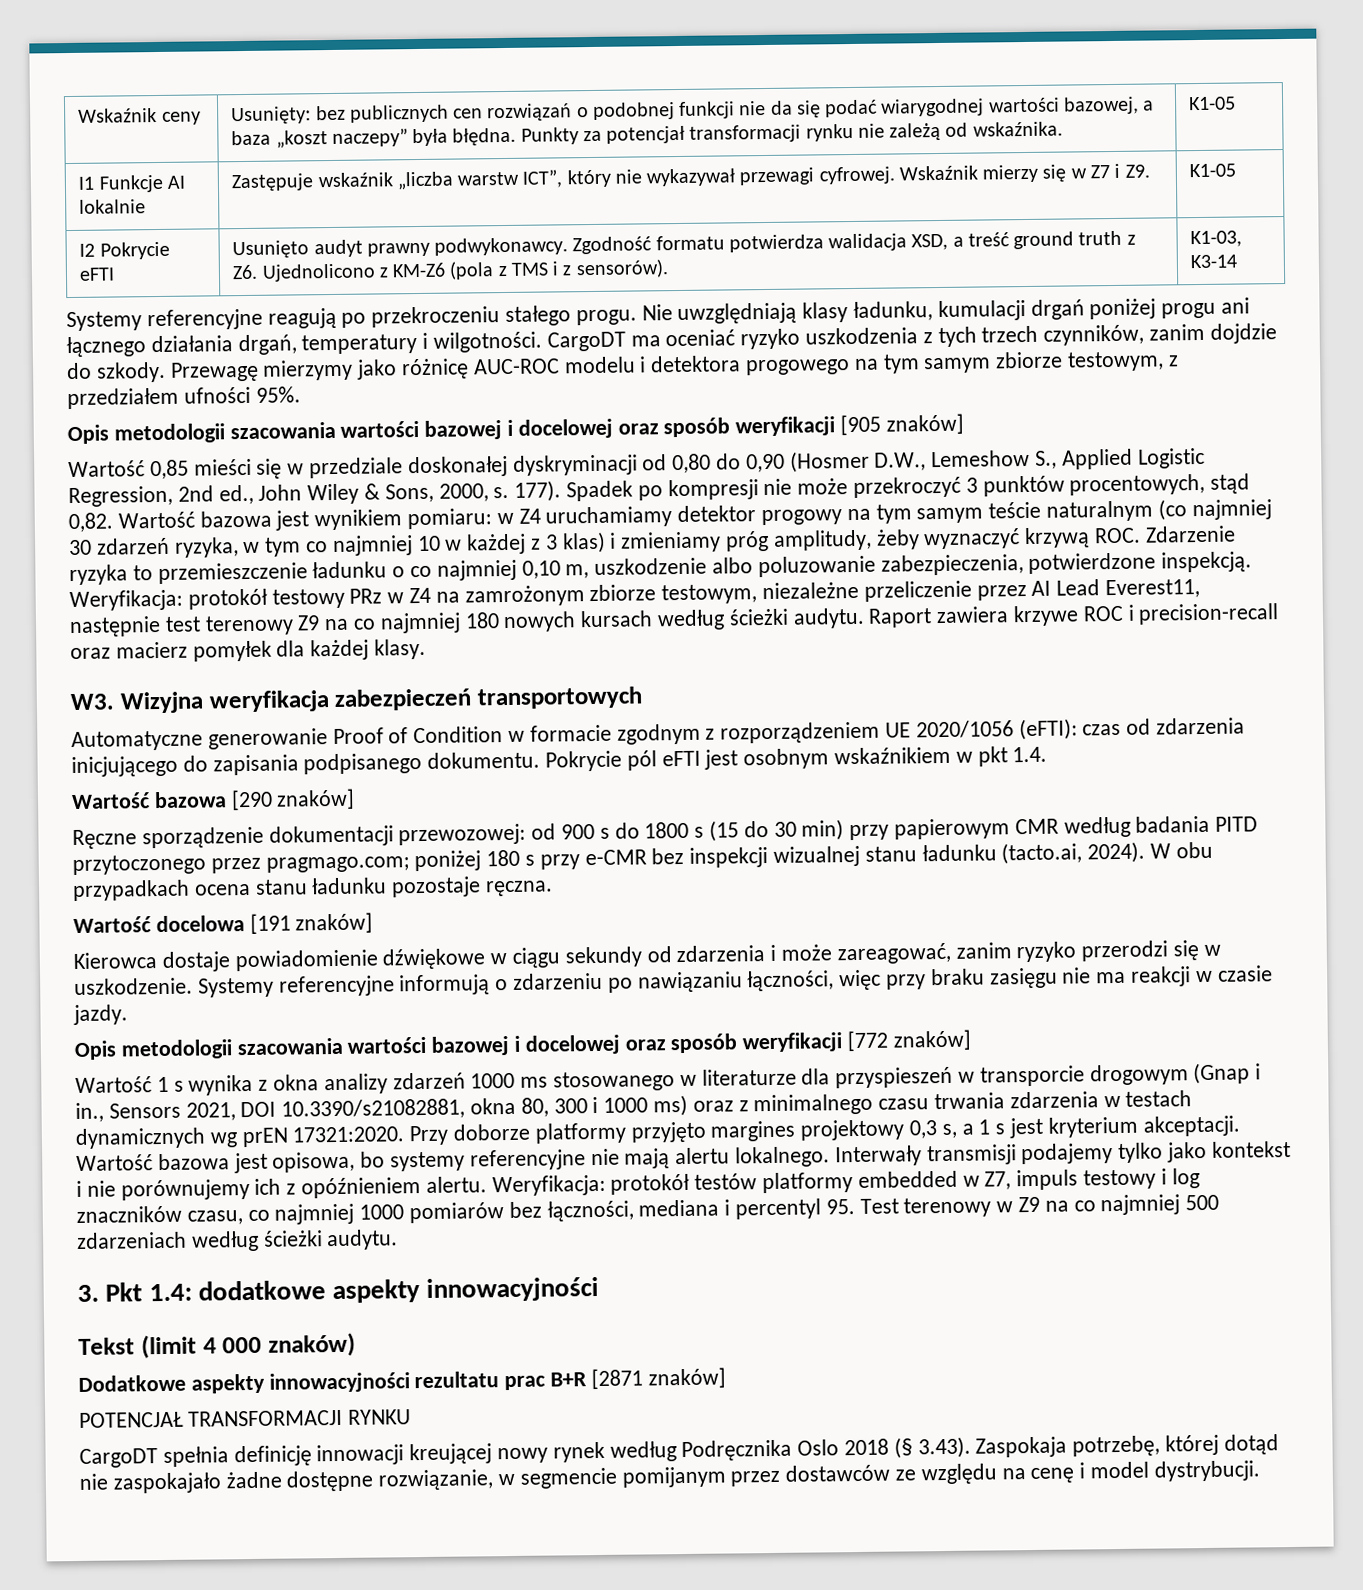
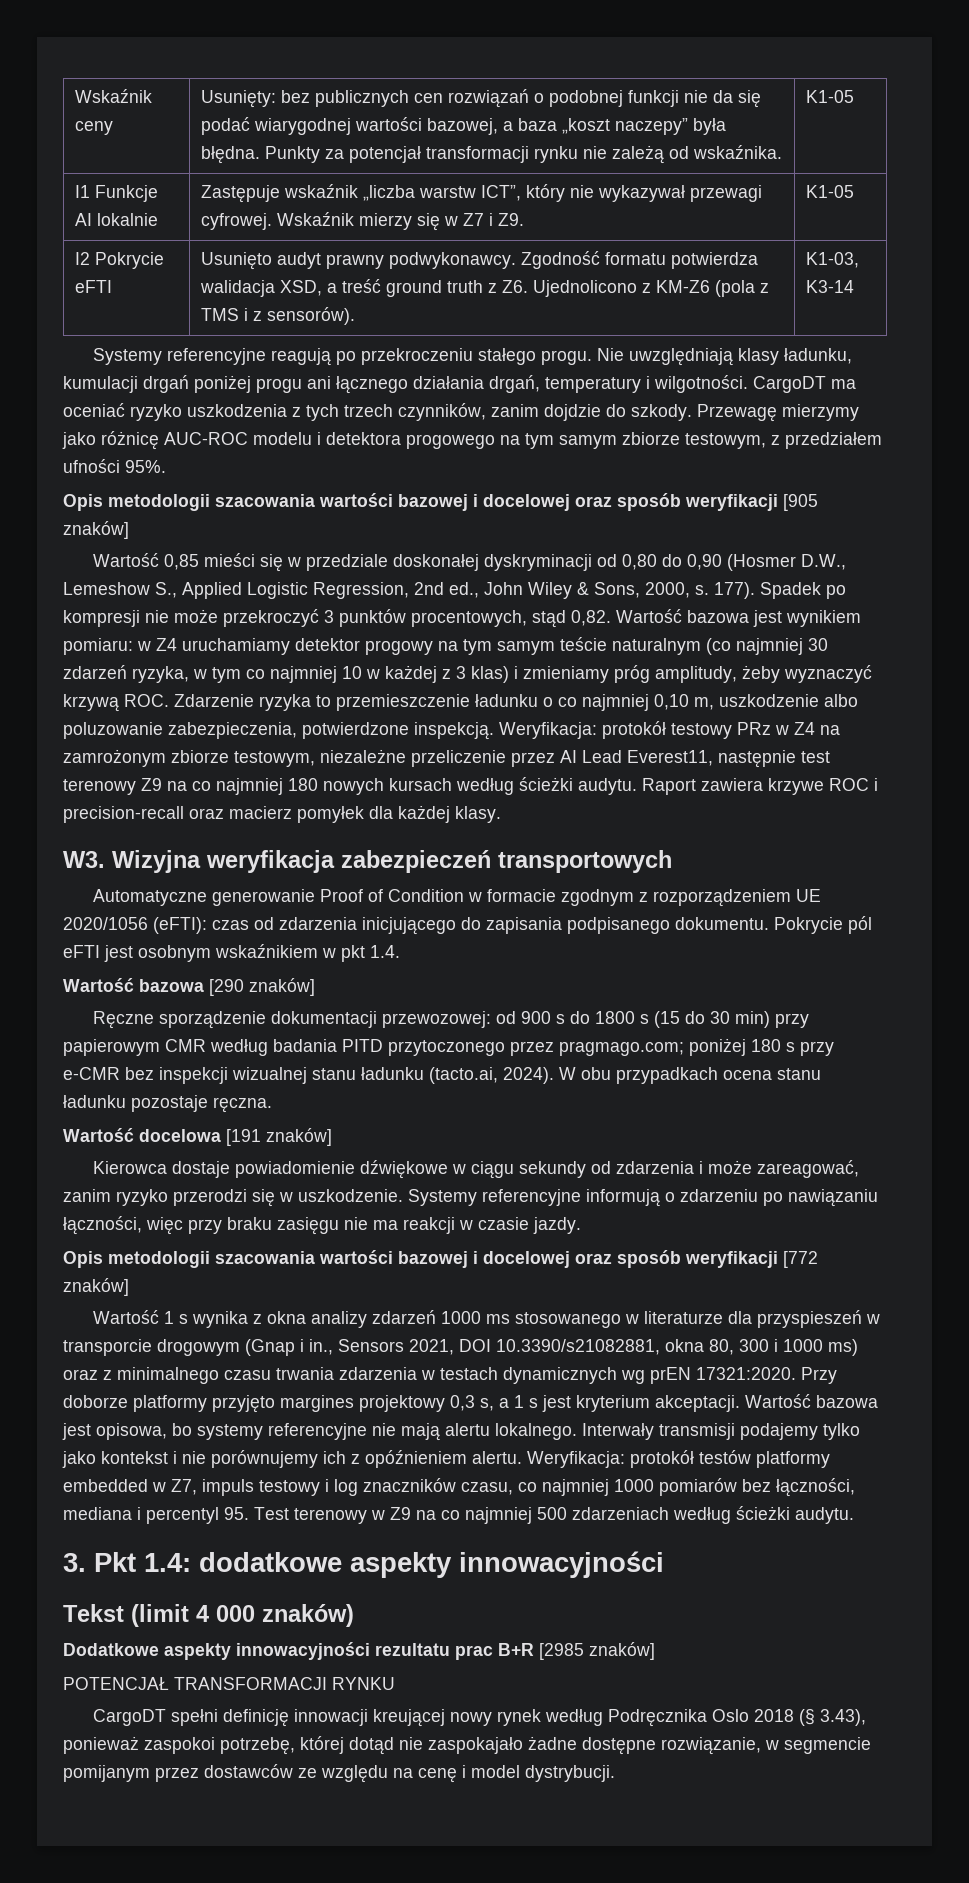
[590,1368,643,1390] [2871 -> [539,1643,584,1660] [2985
[162,1446,229,1468] spełnia -> [171,1709,219,1726] spełni
[917,1436,1068,1459] 3.43). Zaspokaja -> [820,1709,867,1726] [63,1736,215,1754] 3.43), ponieważ zaspokoi

